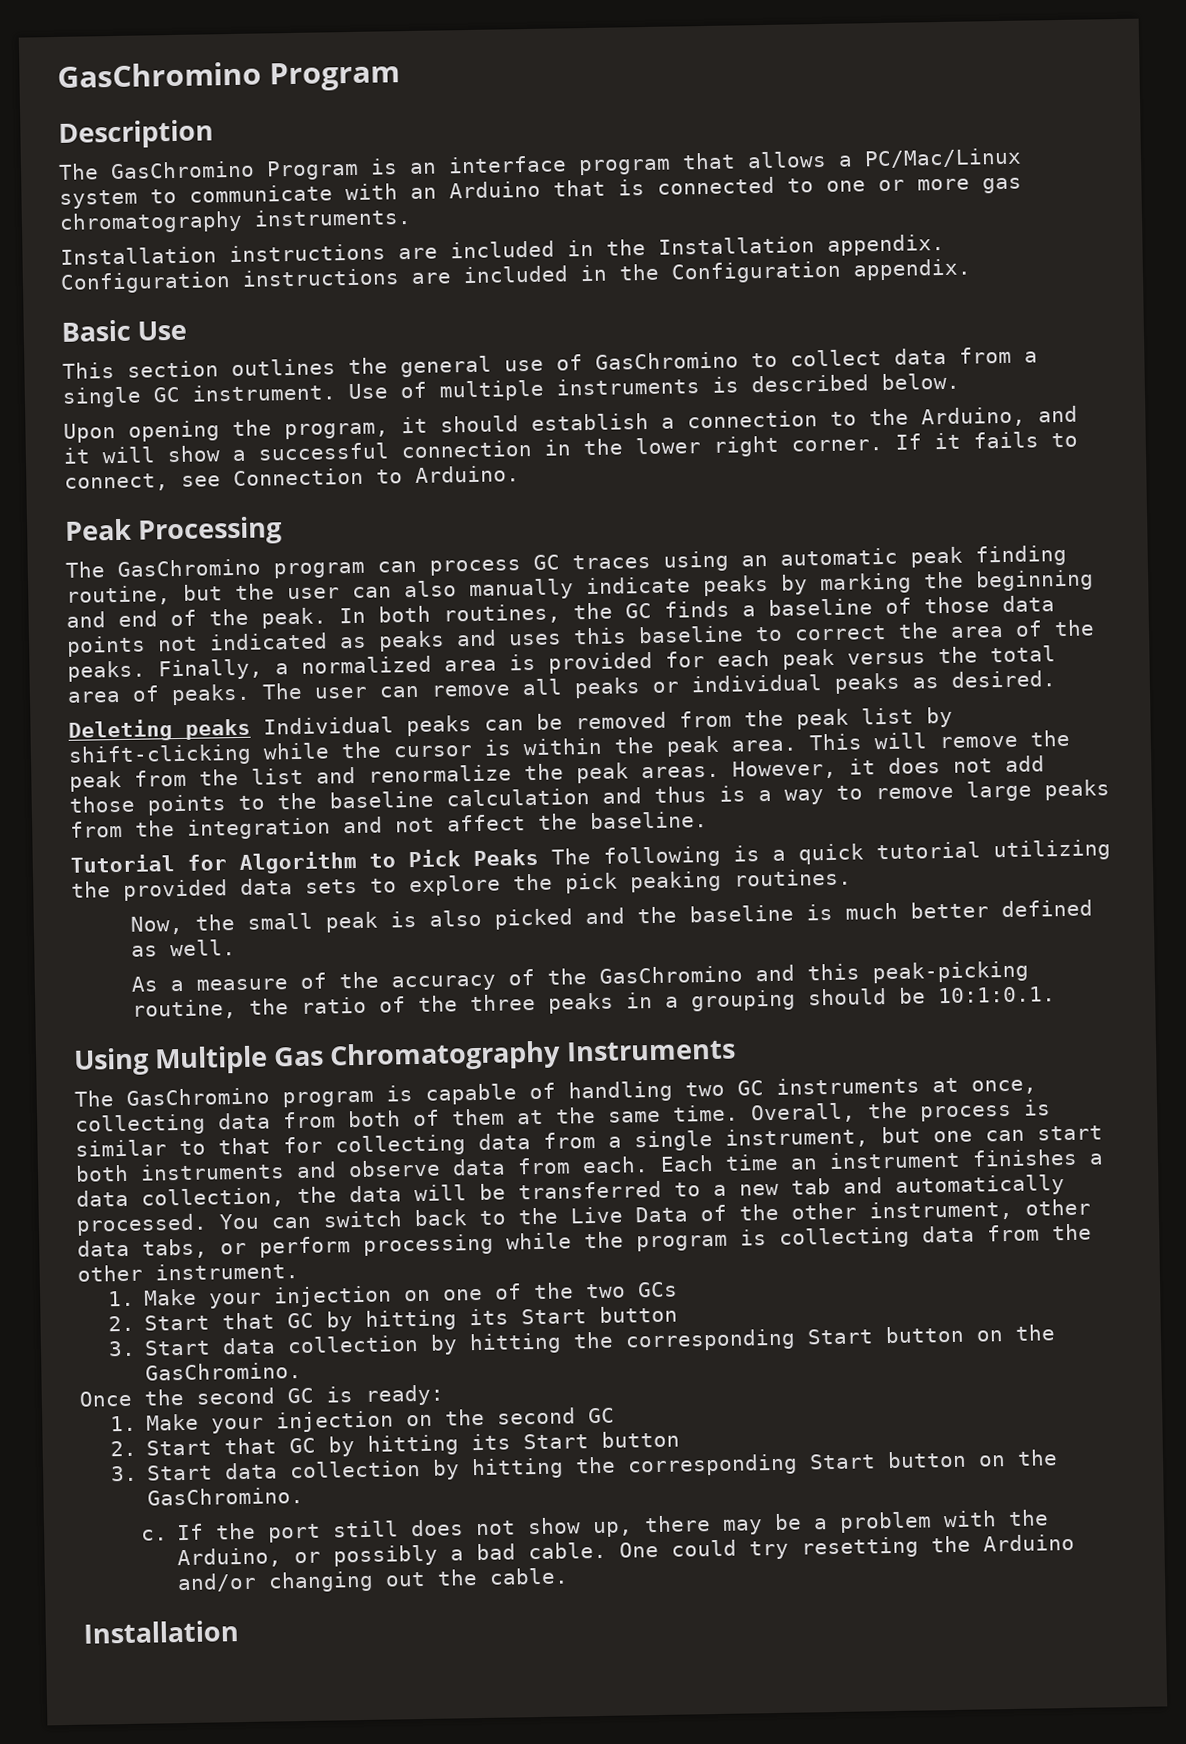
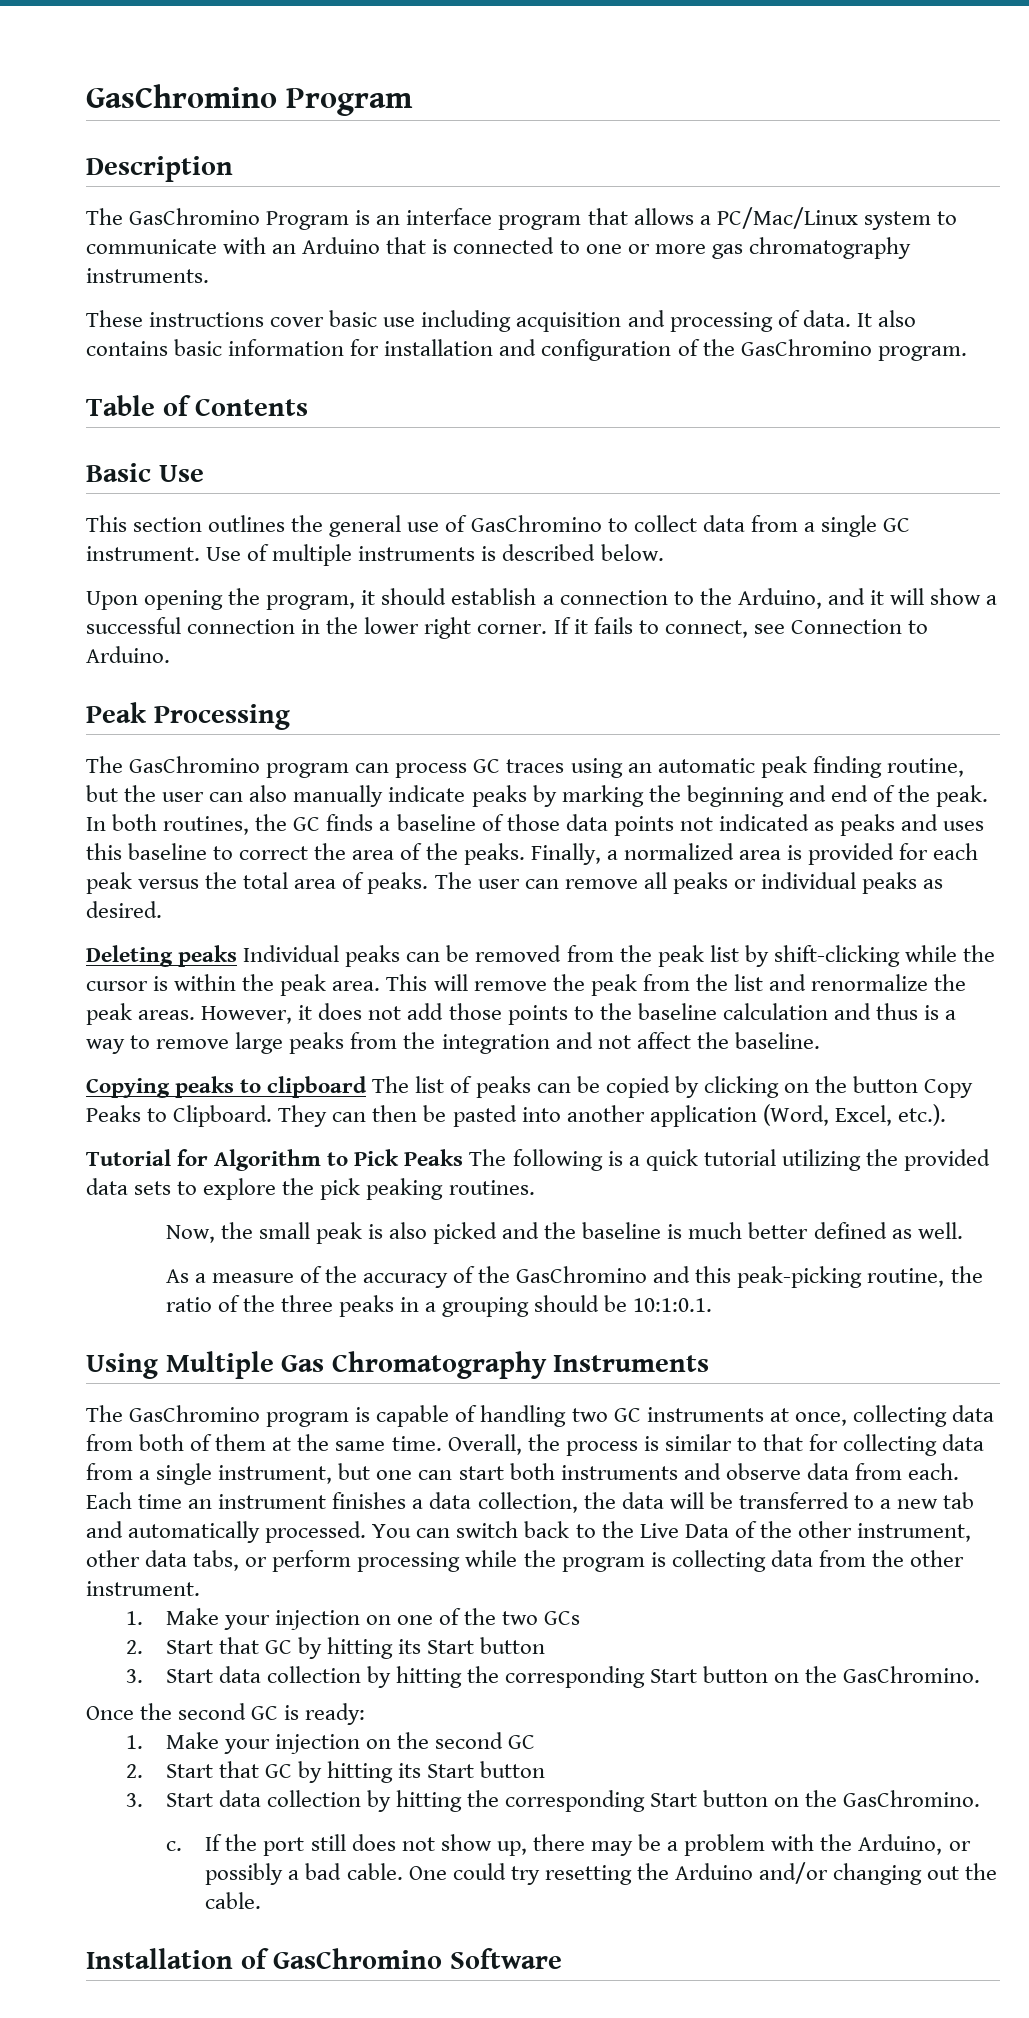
[60,233,945,265] [60,258,972,294] Installation instructions are included in the Installation appendix. Configuration instructions are included in the Configuration appendix. -> [86,310,916,332] [86,339,967,361] [86,395,309,416] These instructions cover basic use including acquisition and processing of data. It also contains basic information for installation and configuration of the GasChromino program. // Table of Contents
(708, 820) none -> [86,1076,974,1098] [86,1104,946,1127] // Copying peaks to clipboard The list of peaks can be copied by clicking on the button Copy Peaks to Clipboard. They can then be pasted into another application (Word, Excel, etc.).
(239, 1632) none -> [240,1948,562,1969] of GasChromino Software

